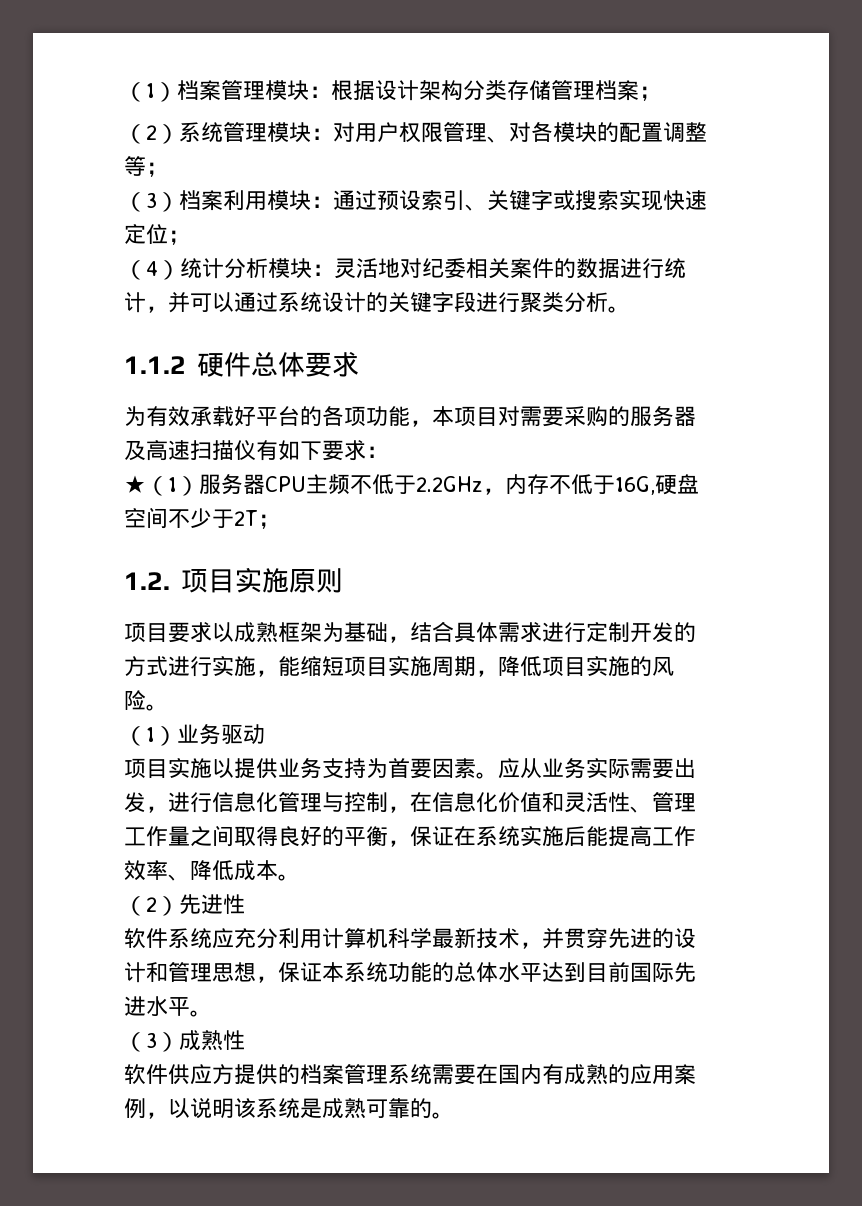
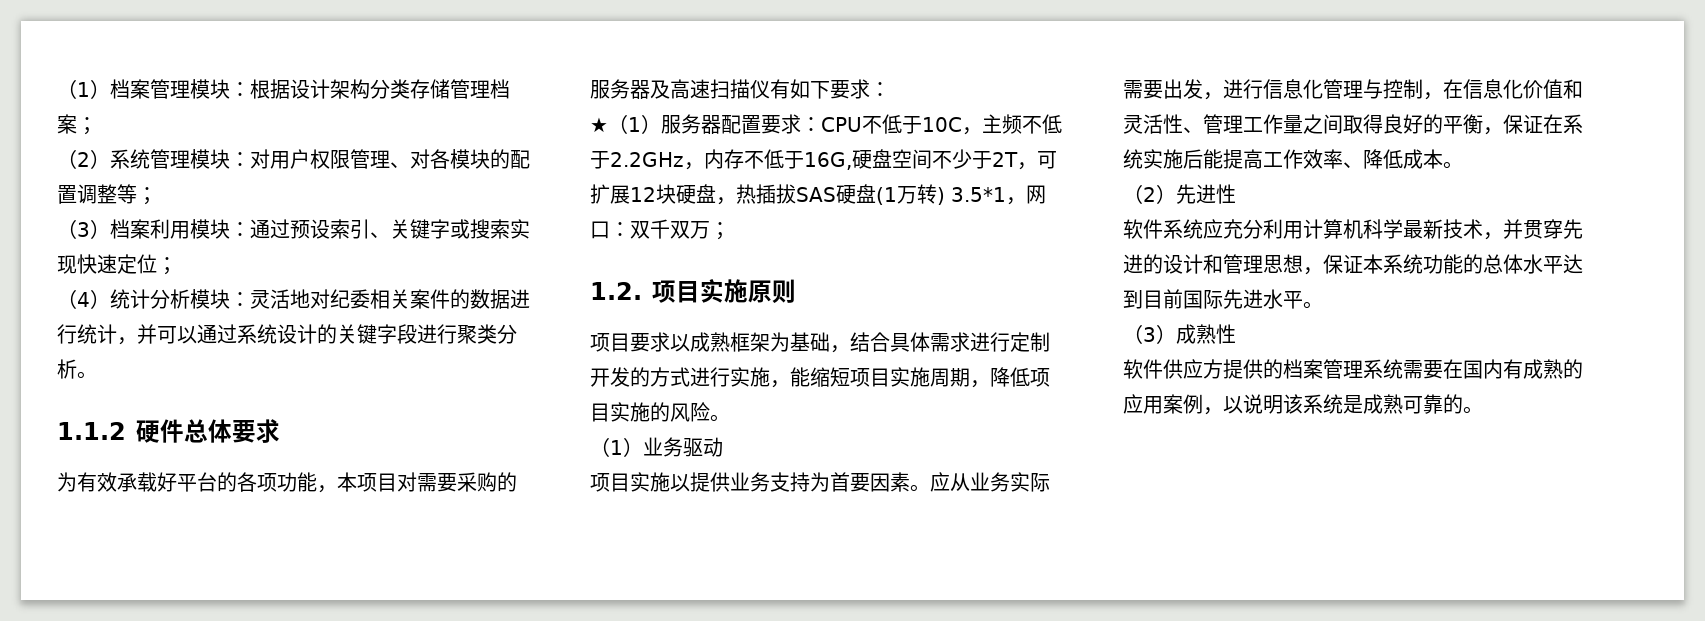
[265,476,306,492] CPU -> [721,114,982,135] 配置要求：CPU不低于10C，
(258, 518) none -> [1017,151,1057,170] [590,184,1046,205] [590,219,710,239] ，可扩展12块硬盘，热插拔SAS硬盘(1万转) 3.5*1，网口：双千双万

